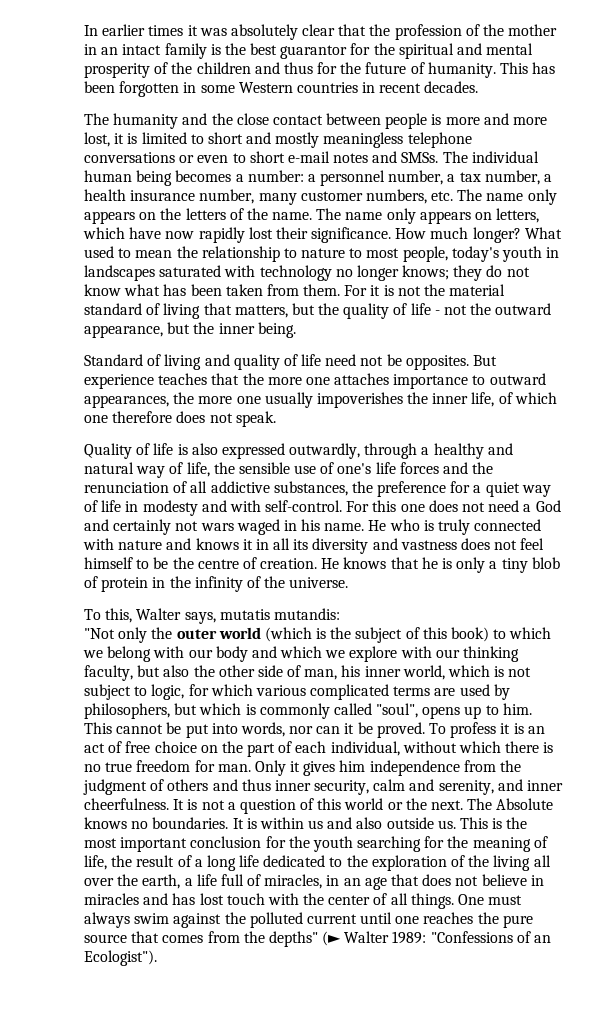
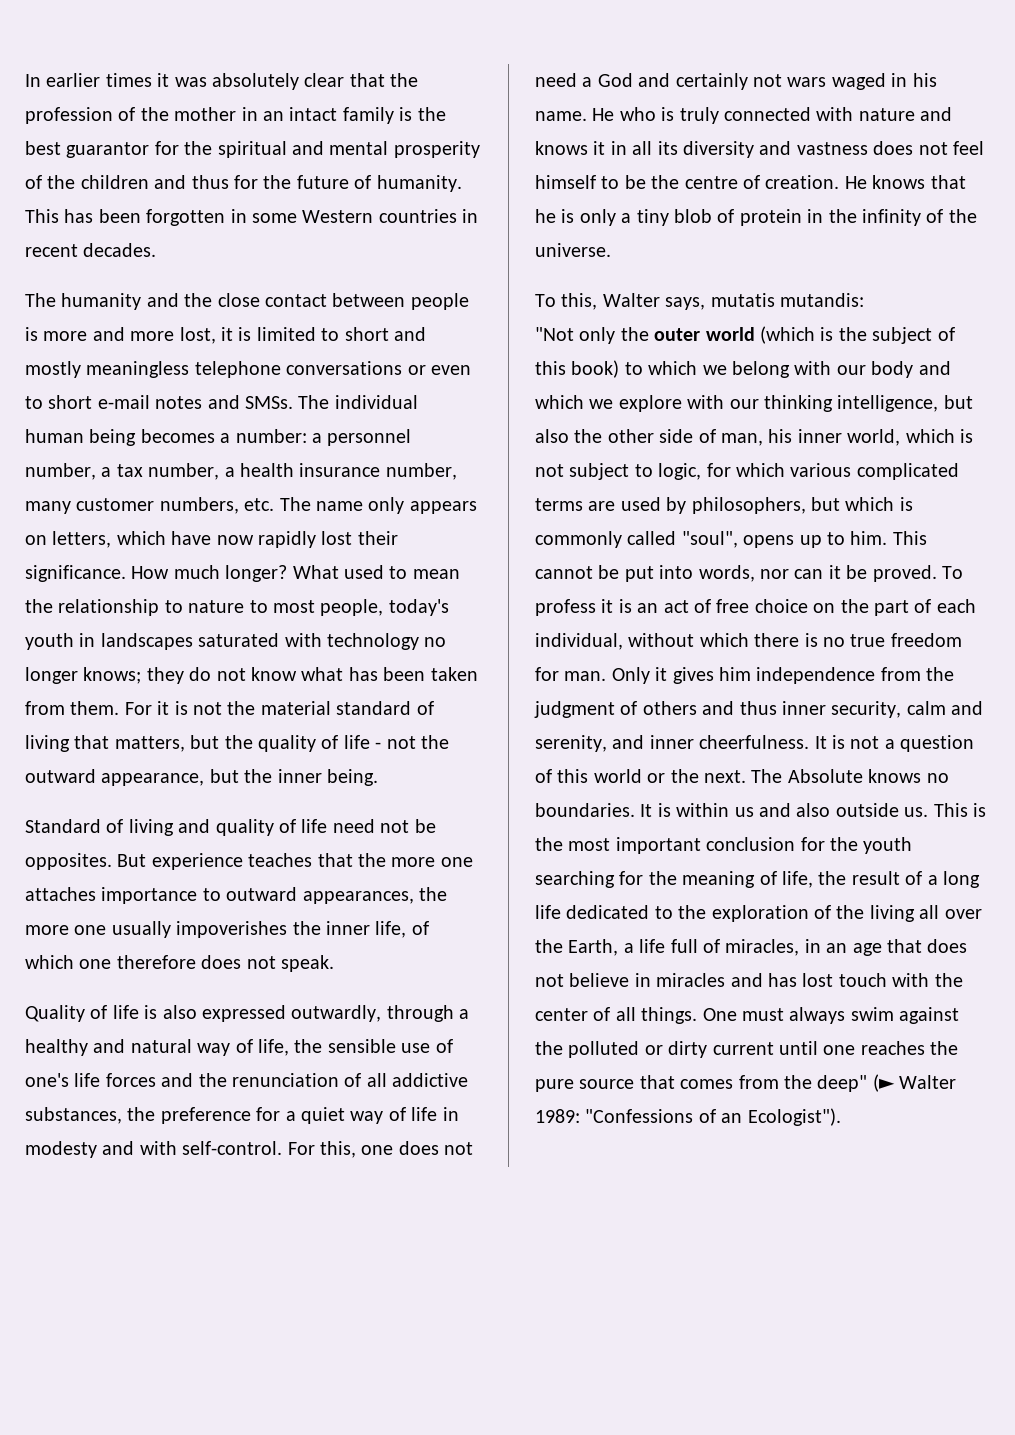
[160,208,493,224] the letters of the name. The name only appears on -> (47, 540) none
[372,500,397,512] this -> [320,1141,356,1158] this,
[84,665,133,681] faculty, -> [837,395,939,412] intelligence,
[142,874,181,889] earth, -> [568,939,619,956] Earth,
(303, 920) none -> [644,1041,708,1058] or dirty
[268,931,318,947] depths" -> [817,1075,868,1092] deep"

